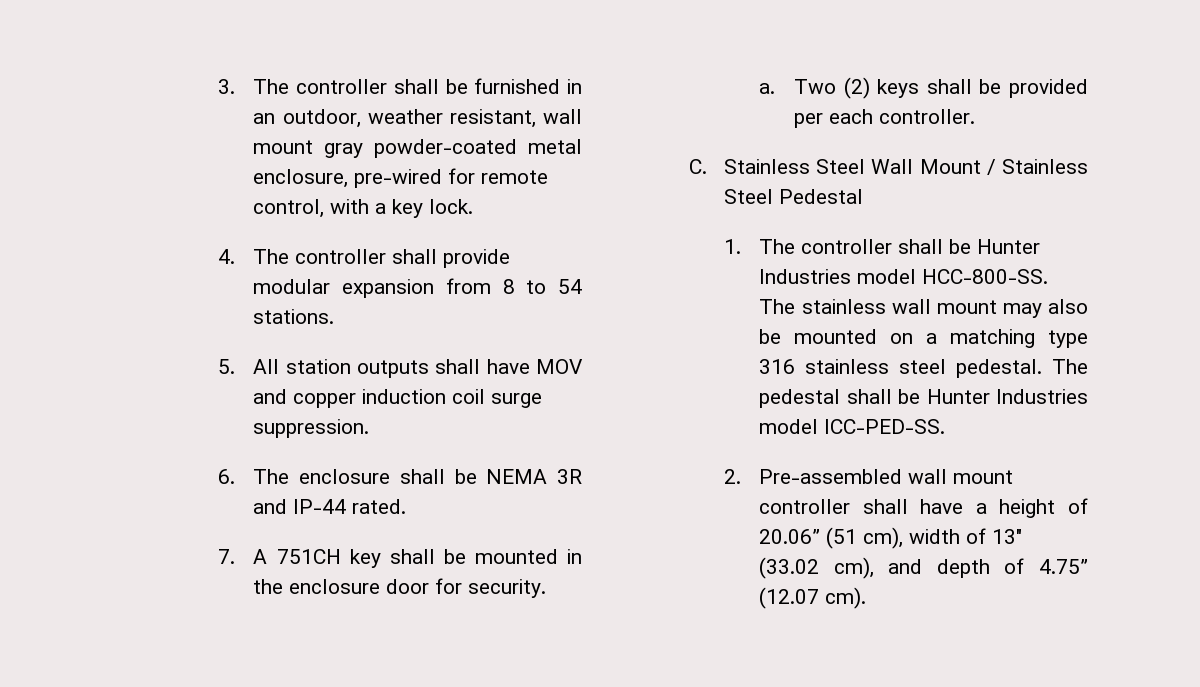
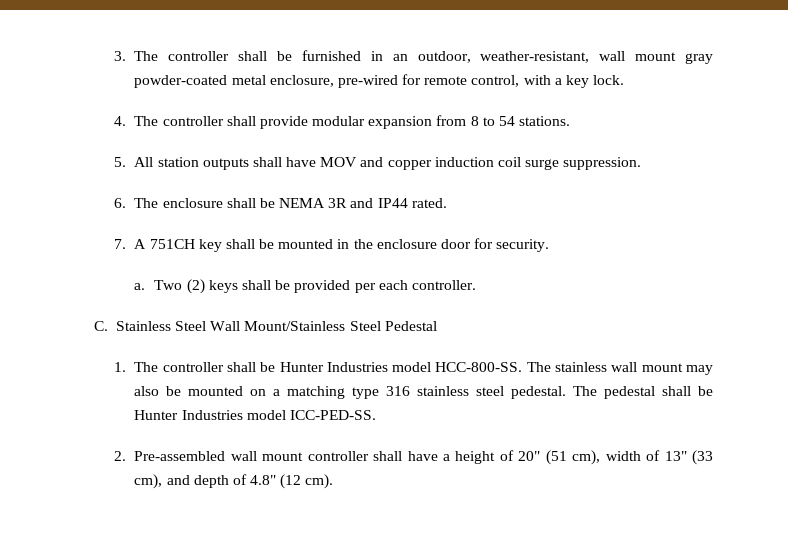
[367,109,536,128] weather resistant, -> [480,51,590,63] weather-resistant,
[293,499,347,514] IP-44 -> [377,198,408,208] IP44
[919,159,1088,175] Mount / Stainless -> [244,321,346,331] Mount/Stainless
[759,529,821,544] 20.06” -> [518,451,541,461] 20"
[759,557,820,579] (33.02 -> [692,450,714,465] (33
[1039,559,1088,574] [759,587,820,609] 4.75” (12.07 -> [250,474,302,489] 4.8" (12

